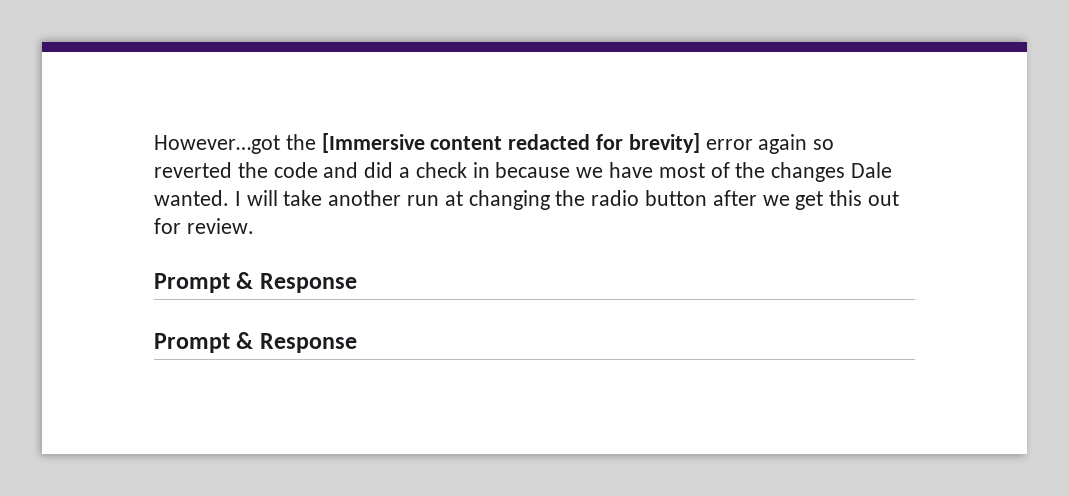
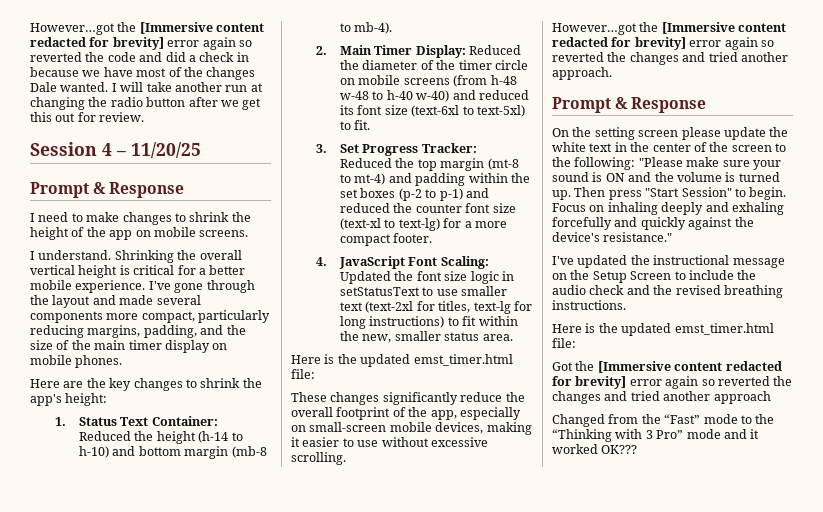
[154,272,357,293] [154,332,357,353] // Prompt & Response // Prompt & Response -> [30,142,201,158] [30,182,185,198] [30,212,251,225] [30,227,249,240] [30,250,242,263] [30,265,246,278] [30,280,255,293] [30,295,201,308] [30,310,271,323] [30,325,246,338] [30,340,228,353] [30,355,123,368] [30,378,262,391] [30,393,108,406] [54,416,218,426] [79,431,243,444] [79,446,267,459] [340,22,393,34] [315,45,522,58] [340,60,528,70] [340,75,517,87] [340,90,529,102] [340,105,525,117] [340,120,371,130] [315,143,477,156] [340,158,519,171] [340,173,530,186] [340,188,489,201] [340,203,516,213] [340,218,507,231] [340,233,433,246] [315,256,489,269] [340,271,514,284] [340,286,508,296] [340,301,532,314] [340,316,518,329] [340,331,513,343] [291,354,513,367] [291,369,315,379] [291,392,525,405] [291,407,521,420] [291,422,532,435] [291,437,488,447] [291,452,346,465] [552,22,787,35] [552,37,774,50] [552,52,788,65] [552,67,612,80] [552,97,707,113] [552,127,789,140] [552,142,786,152] [552,157,781,170] [552,172,780,182] [552,187,787,200] [552,202,784,215] [552,217,754,230] [552,232,673,242] [552,255,785,268] [552,270,757,283] [552,285,783,298] [552,300,626,310] [552,323,774,336] [552,338,576,348] [552,361,782,373] [552,376,793,389] [552,391,771,404] [552,414,775,427] [552,429,760,442] [552,444,638,454] // Session 4 – 11/20/25 // Prompt & Response // I need to make changes to shrink the height of the app on mobile screens. // I understand. Shrinking the overall vertical height is critical for a better mobile experience. I've gone through the layout and made several components more compact, particularly reducing margins, padding, and the size of the main timer display on mobile phones. // Here are the key changes to shrink the app's height: // 1. Status Text Container: Reduced the height (h-14 to h-10) and bottom margin (mb-8 to mb-4). // 2. Main Timer Display: Reduced the diameter of the timer circle on mobile screens (from h-48 w-48 to h-40 w-40) and reduced its font size (text-6xl to text-5xl) to fit. // 3. Set Progress Tracker: Reduced the top margin (mt-8 to mt-4) and padding within the set boxes (p-2 to p-1) and reduced the counter font size (text-xl to text-lg) for a more compact footer. // 4. JavaScript Font Scaling: Updated the font size logic in setStatusText to use smaller text (text-2xl for titles, text-lg for long instructions) to fit within the new, smaller status area. // Here is the updated emst_timer.html file: // These changes significantly reduce the overall footprint of the app, especially on small-screen mobile devices, making it easier to use without excessive scrolling. // However…got the [Immersive content redacted for brevity] error again so reverted the changes and tried another approach. // Prompt & Response // On the setting screen please update the white text in the center of the screen to the following: "Please make sure your sound is ON and the volume is turned up. Then press "Start Session" to begin. Focus on inhaling deeply and exhaling forcefully and quickly against the device's resistance." // I've updated the instructional message on the Setup Screen to include the audio check and the revised breathing instructions. // Here is the updated emst_timer.html file: // Got the [Immersive content redacted for brevity] error again so reverted the changes and tried another approach // Changed from the “Fast” mode to the “Thinking with 3 Pro” mode and it worked OK???

